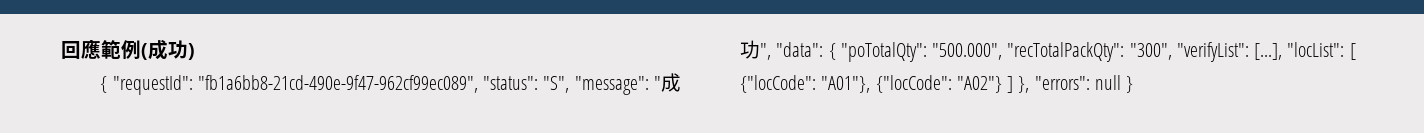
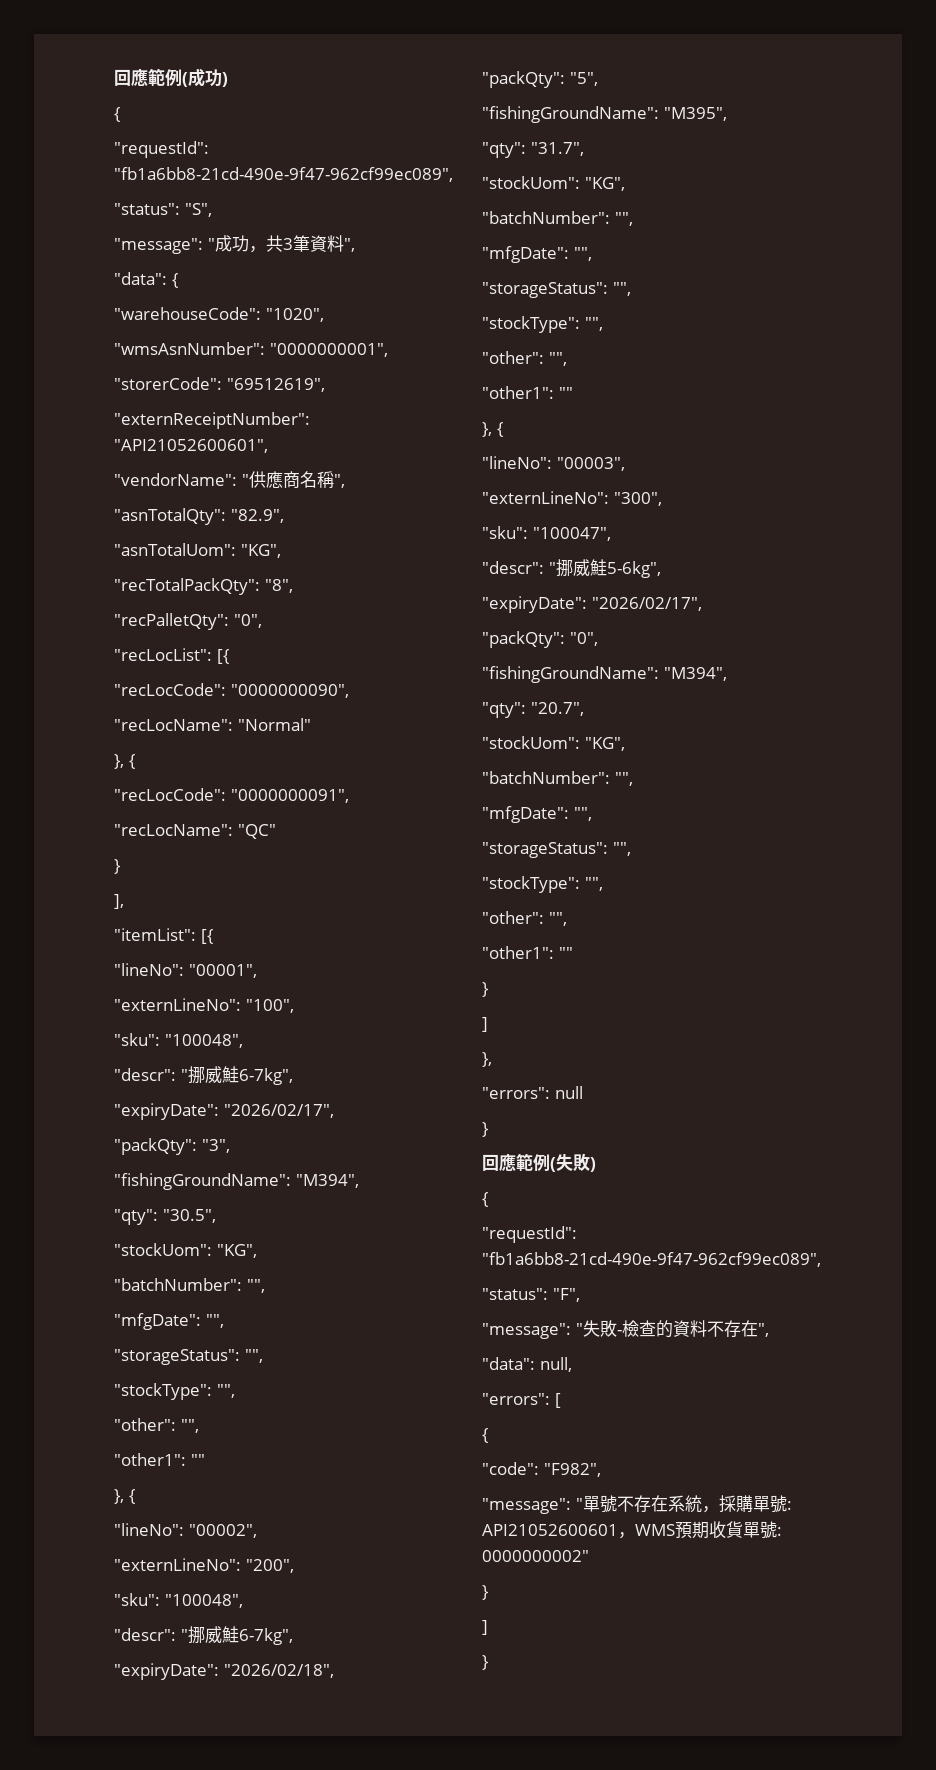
[112,75,478,95] "requestId": "fb1a6bb8-21cd-490e-9f47-962cf99ec089", -> [114,141,209,158] [114,167,453,182] // "requestId": "fb1a6bb8-21cd-490e-9f47-962cf99ec089", //
(570, 84) none -> (212, 210) //
[760,43,771,60] ", -> [248,235,355,253] ，共3筆資料", //
[840,42,1356,62] [740,75,1030,93] "poTotalQty": "500.000", "recTotalPackQty": "300", "verifyList": [...], "locList": [ {"locCode": "A01"}, {"locCode": "A02"} ] }, -> [114,307,324,322] [114,342,388,357] [114,377,325,392] [114,412,310,429] [114,439,268,453] [114,471,345,488] [114,508,284,525] [114,543,281,558] [114,578,293,595] [114,613,262,630] [114,648,229,664] [114,683,349,698] [114,718,311,731] [114,754,135,769] [114,788,349,803] [114,824,276,839] [114,859,120,874] [114,894,124,909] [114,928,213,944] [114,963,257,978] [114,998,294,1013] [114,1033,243,1048] [114,1066,293,1085] [114,1103,334,1120] [114,1138,230,1155] [114,1173,359,1190] [114,1209,216,1225] [114,1243,257,1258] [114,1278,265,1293] [114,1313,224,1330] [114,1349,263,1365] [114,1383,235,1400] [114,1418,199,1433] [114,1453,205,1466] [114,1489,135,1504] [114,1523,257,1538] [114,1558,294,1573] [114,1593,243,1608] [114,1626,293,1645] [114,1663,334,1680] [482,71,598,88] [482,106,727,123] [482,142,584,158] [482,176,625,191] [482,211,633,226] [482,246,592,263] [482,282,631,298] [482,316,603,333] [482,351,567,366] [482,386,573,399] [482,422,503,437] [482,456,625,471] [482,491,662,506] [482,526,611,541] [482,559,661,578] [482,596,702,613] [482,631,598,648] [482,666,727,683] [482,702,584,718] [482,736,625,751] [482,771,633,786] [482,806,592,823] [482,842,631,858] [482,876,603,893] [482,911,567,926] [482,946,573,959] [482,982,488,997] [482,1017,488,1032] [482,1052,492,1067] // "warehouseCode": "1020", // "wmsAsnNumber": "0000000001", // "storerCode": "69512619", // "externReceiptNumber": "API21052600601", // "vendorName": "供應商名稱", // "asnTotalQty": "82.9", // "asnTotalUom": "KG", // "recTotalPackQty": "8", // "recPalletQty": "0", // "recLocList": [{ // "recLocCode": "0000000090", // "recLocName": "Normal" // }, { // "recLocCode": "0000000091", // "recLocName": "QC" // } // ], // "itemList": [{ // "lineNo": "00001", // "externLineNo": "100", // "sku": "100048", // "descr": "挪威鮭6-7kg", // "expiryDate": "2026/02/17", // "packQty": "3", // "fishingGroundName": "M394", // "qty": "30.5", // "stockUom": "KG", // "batchNumber": "", // "mfgDate": "", // "storageStatus": "", // "stockType": "", // "other": "", // "other1": "" // }, { // "lineNo": "00002", // "externLineNo": "200", // "sku": "100048", // "descr": "挪威鮭6-7kg", // "expiryDate": "2026/02/18", // "packQty": "5", // "fishingGroundName": "M395", // "qty": "31.7", // "stockUom": "KG", // "batchNumber": "", // "mfgDate": "", // "storageStatus": "", // "stockType": "", // "other": "", // "other1": "" // }, { // "lineNo": "00003", // "externLineNo": "300", // "sku": "100047", // "descr": "挪威鮭5-6kg", // "expiryDate": "2026/02/17", // "packQty": "0", // "fishingGroundName": "M394", // "qty": "20.7", // "stockUom": "KG", // "batchNumber": "", // "mfgDate": "", // "storageStatus": "", // "stockType": "", // "other": "", // "other1": "" // } // ] // }, //
[1126,76,1134,93] } -> [482,1122,488,1137] [482,1153,596,1172] [482,1192,488,1207] [482,1226,577,1243] [482,1252,821,1267] [482,1288,580,1302] [482,1320,769,1339] [482,1357,572,1372] [482,1393,561,1408] [482,1428,488,1443] [482,1462,601,1477] [482,1495,792,1514] [482,1521,782,1539] [482,1550,589,1562] [482,1585,488,1600] [482,1620,488,1635] [482,1655,488,1670] // } // 回應範例(失敗) // { // "requestId": "fb1a6bb8-21cd-490e-9f47-962cf99ec089", // "status": "F", // "message": "失敗-檢查的資料不存在", // "data": null, // "errors": [ // { // "code": "F982", // "message": "單號不存在系統，採購單號: API21052600601，WMS預期收貨單號: 0000000002" // } // ] // }

